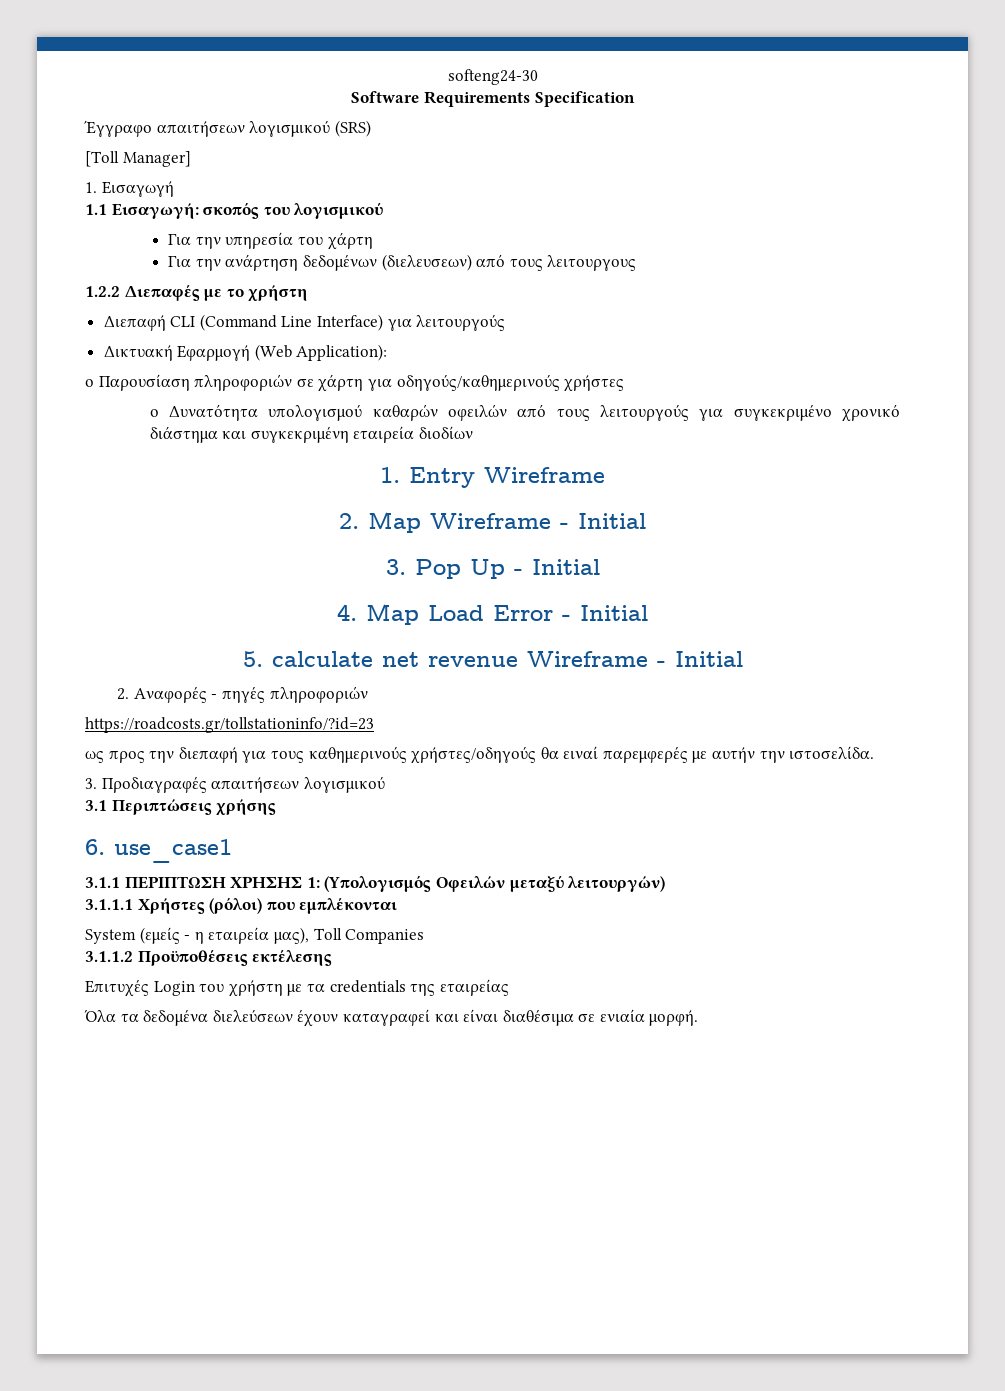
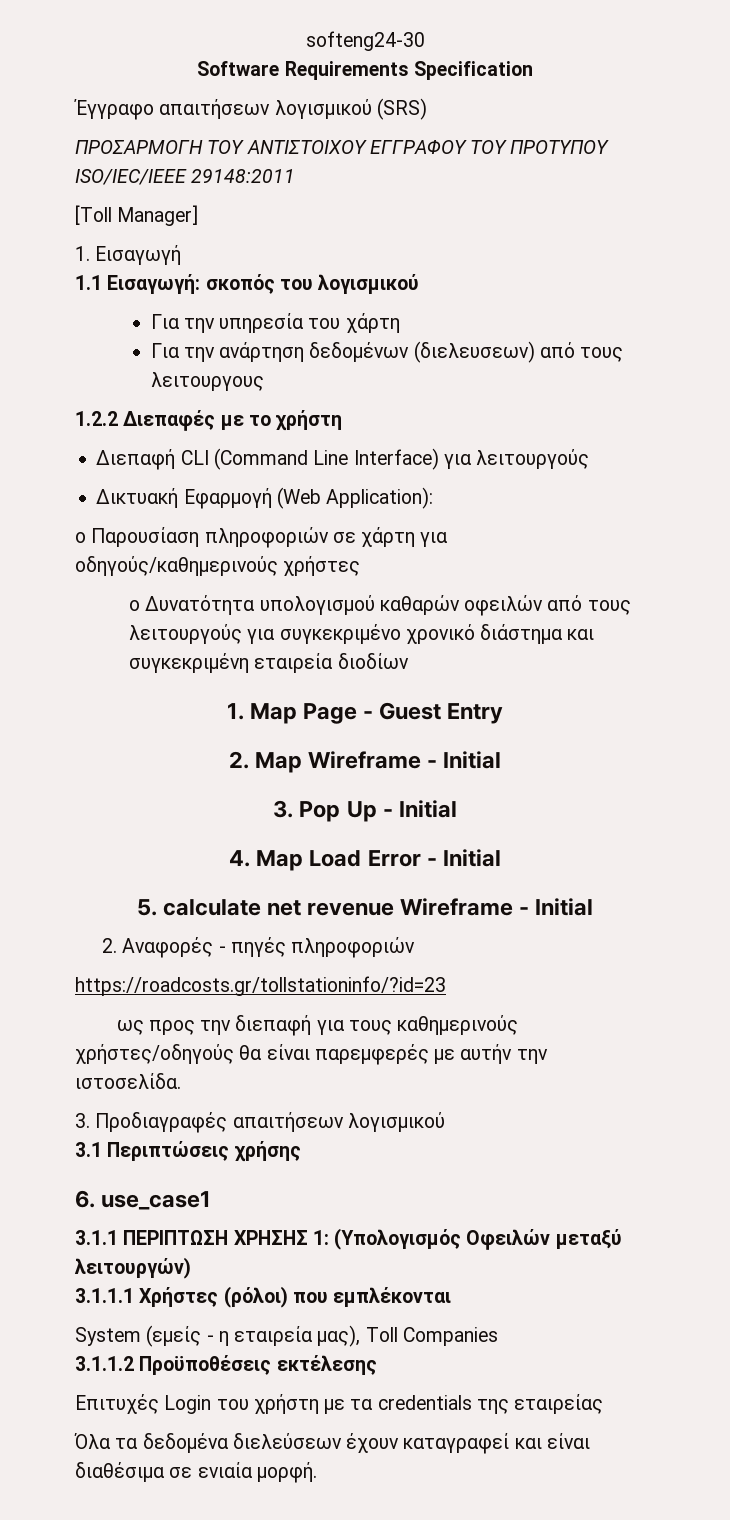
(371, 128) none -> [75,140,610,154] [75,169,296,185] // ΠΡΟΣΑΡΜΟΓΗ ΤΟΥ ΑΝΤΙΣΤΟΙΧΟΥ ΕΓΓΡΑΦΟΥ ΤΟΥ ΠΡΟΤΥΠΟΥ ISO/IEC/IEEE 29148:2011
(400, 475) none -> [249,702,442,724] Map Page - Guest
[484,467,605,483] Wireframe -> (504, 713) none
[563,746,599,759] ειναί -> [266,1044,310,1060] είναι

